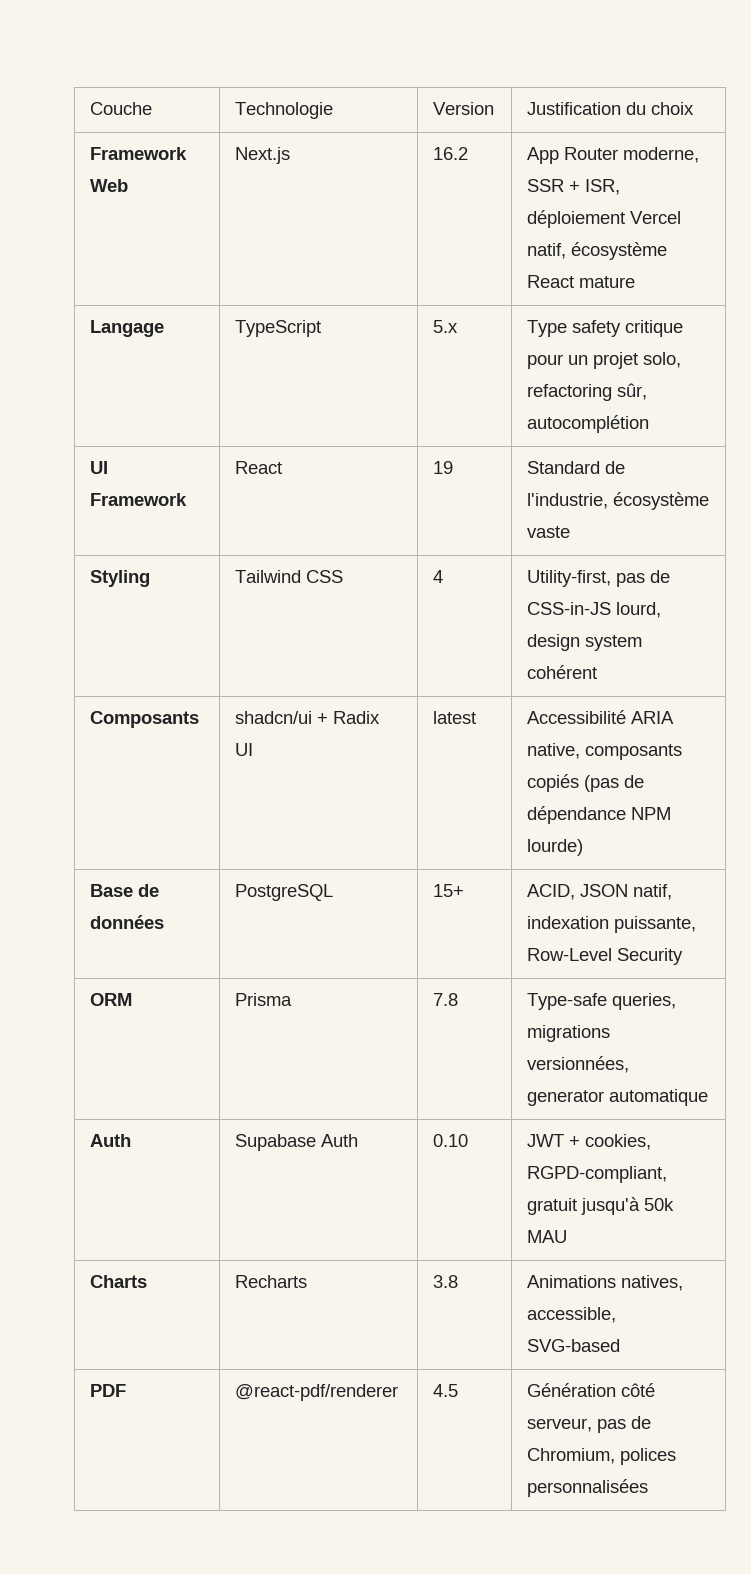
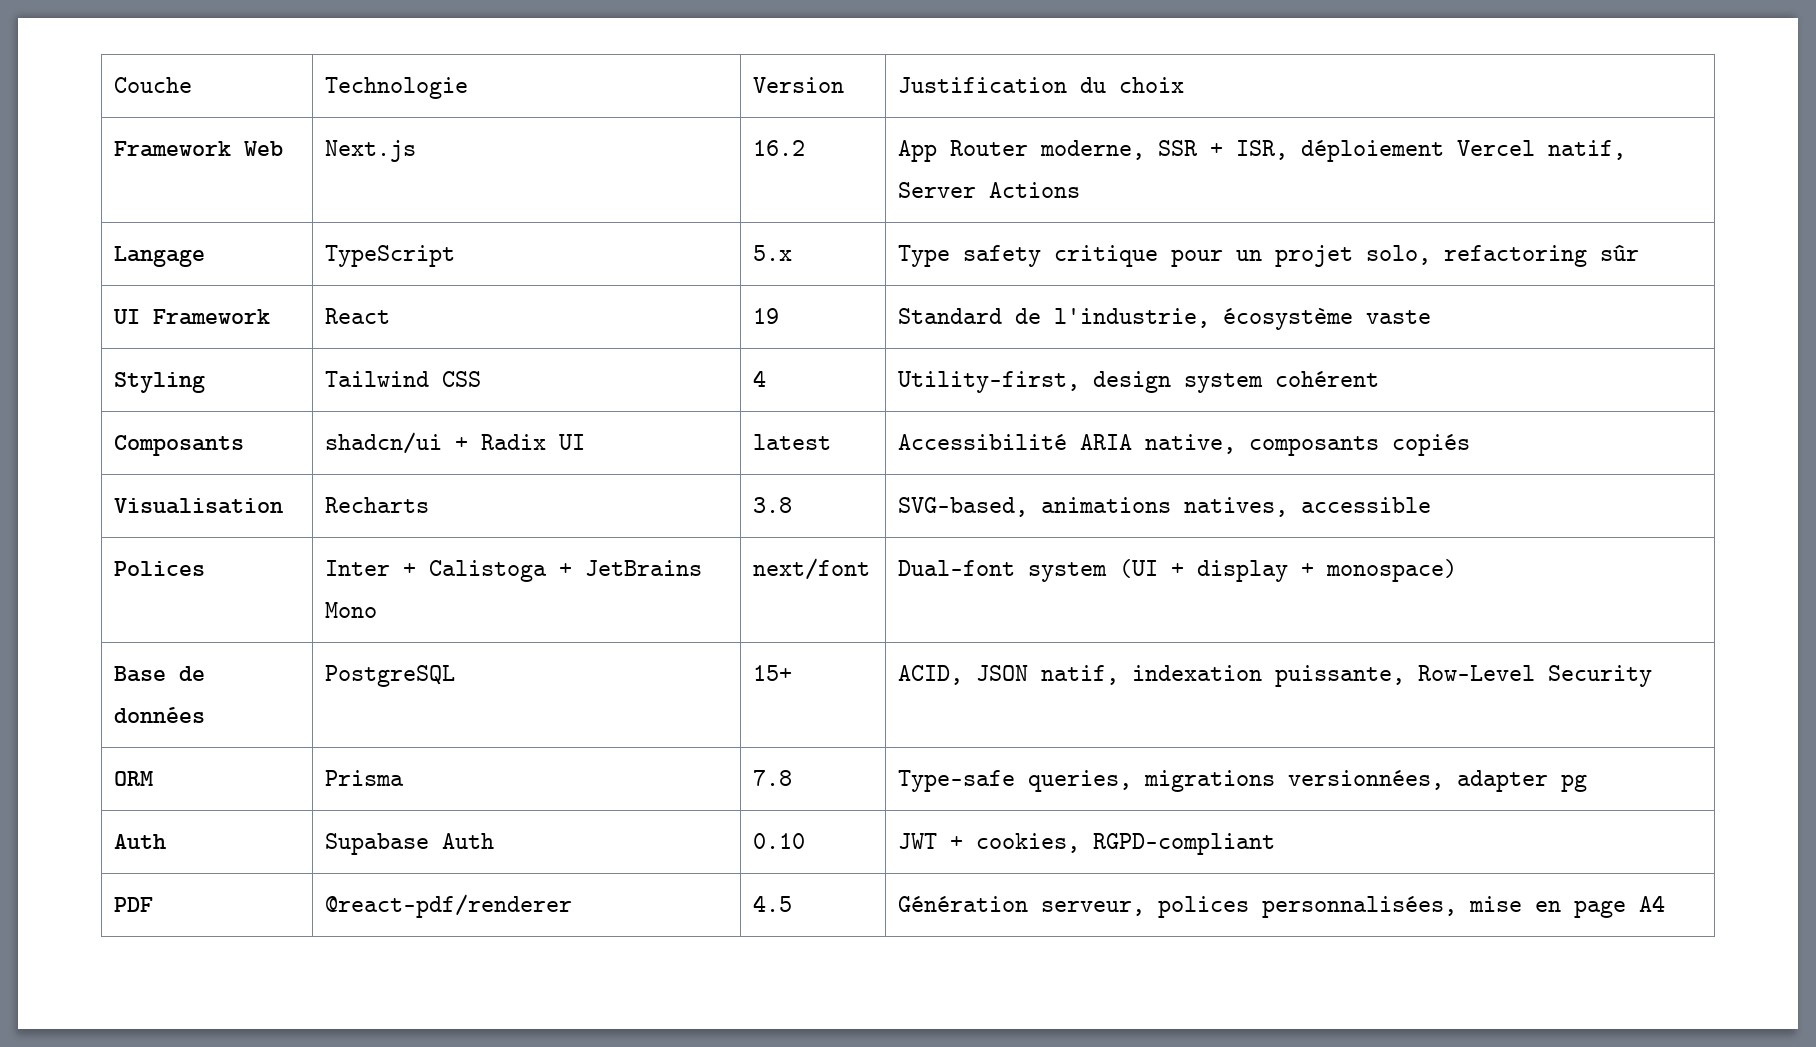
[571,242,668,260] [527,275,636,288] écosystème React mature -> [898,182,1081,198] Server Actions
[617,383,648,400] [527,415,650,433] sûr, autocomplétion -> [1600,244,1640,261] sûr
[616,570,671,587] [527,602,662,618] pas de CSS-in-JS lourd, -> (1081, 382) none
[584,775,645,792] [527,806,672,824] [527,839,584,856] (pas de dépendance NPM lourde) -> [114,498,284,514] [325,497,430,513] [753,497,793,513] [898,497,1432,517] [114,561,206,576] [325,560,703,582] [325,602,378,618] [753,558,871,580] [898,559,1458,582] // Visualisation | Recharts | 3.8 | SVG-based, animations natives, accessible // Polices | Inter + Calistoga + JetBrains Mono | next/font | Dual-font system (UI + display + monospace)
[527,1089,709,1106] generator automatique -> [1457,770,1588,792] adapter pg
[527,1166,668,1183] [527,1197,675,1215] [527,1230,568,1243] [90,1275,148,1288] [235,1275,308,1288] [433,1275,459,1288] [527,1275,684,1291] [527,1307,617,1323] [527,1339,621,1352] [90,1384,127,1397] [235,1384,399,1401] [433,1384,459,1397] [527,1383,656,1397] [527,1416,652,1433] [527,1448,677,1465] [527,1479,649,1497] RGPD-compliant, gratuit jusqu'à 50k MAU // Charts | Recharts | 3.8 | Animations natives, accessible, SVG-based // PDF | @react-pdf/renderer | 4.5 | Génération côté serveur, pas de Chromium, polices personnalisées -> [1093,833,1276,855] [114,897,154,912] [325,894,573,918] [753,895,793,912] [898,895,1666,918] RGPD-compliant // PDF | @react-pdf/renderer | 4.5 | Génération serveur, polices personnalisées, mise en page A4

